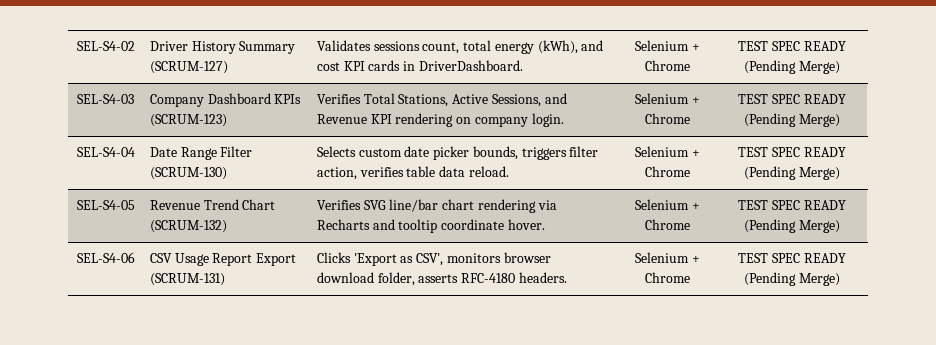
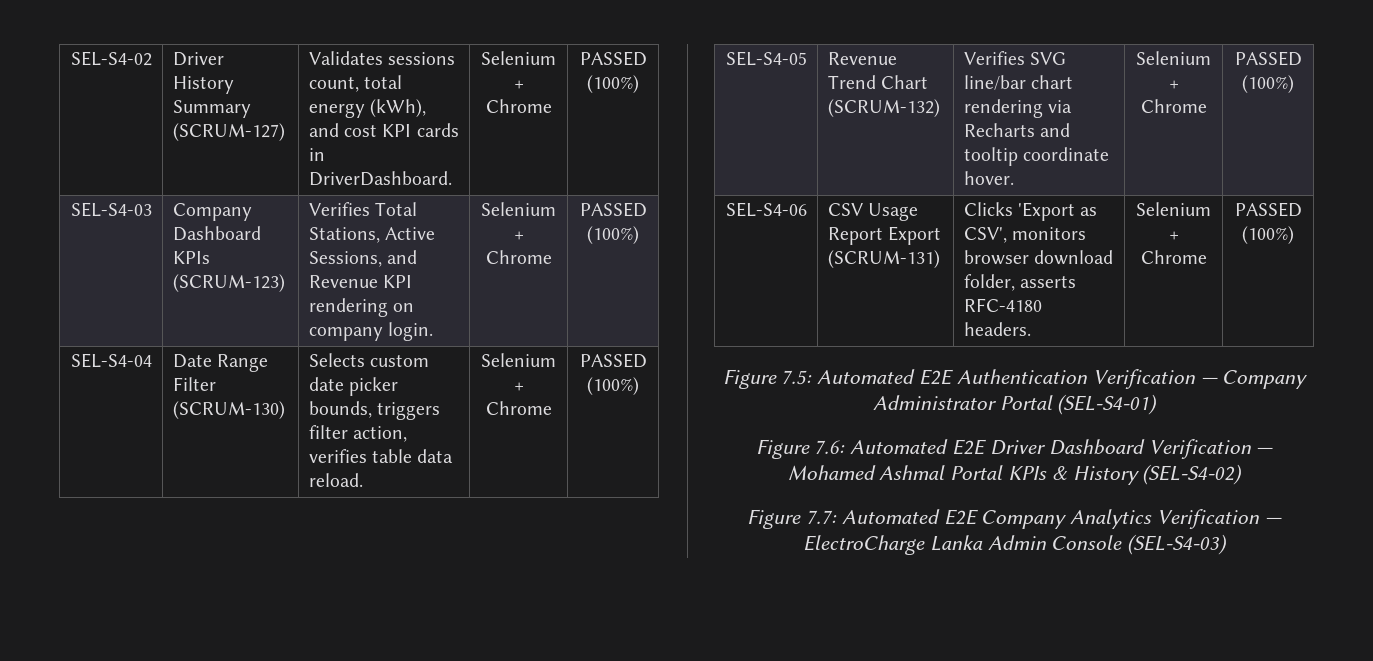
[738,41,846,51] [744,60,840,74] TEST SPEC READY (Pending Merge) -> [579,51,647,66] [587,75,639,93] PASSED (100%)
[738,94,846,104] [744,113,840,127] TEST SPEC READY (Pending Merge) -> [579,202,647,217] [587,226,639,244] PASSED (100%)
[738,147,846,157] [744,166,840,180] TEST SPEC READY (Pending Merge) -> [579,353,647,368] [587,377,639,395] PASSED (100%)
[738,200,846,210] [744,219,840,233] TEST SPEC READY (Pending Merge) -> [1234,51,1302,66] [1242,75,1294,93] PASSED (100%)
[738,253,846,263] [744,272,840,286] TEST SPEC READY (Pending Merge) -> [1234,202,1302,217] [1242,226,1294,244] [722,369,1309,389] [872,394,1158,415] [755,439,1274,459] [787,464,1243,485] [747,509,1282,529] [802,534,1228,555] PASSED (100%) // Figure 7.5: Automated E2E Authentication Verification — Company Administrator Portal (SEL-S4-01) // Figure 7.6: Automated E2E Driver Dashboard Verification — Mohamed Ashmal Portal KPIs & History (SEL-S4-02) // Figure 7.7: Automated E2E Company Analytics Verification — ElectroCharge Lanka Admin Console (SEL-S4-03)

